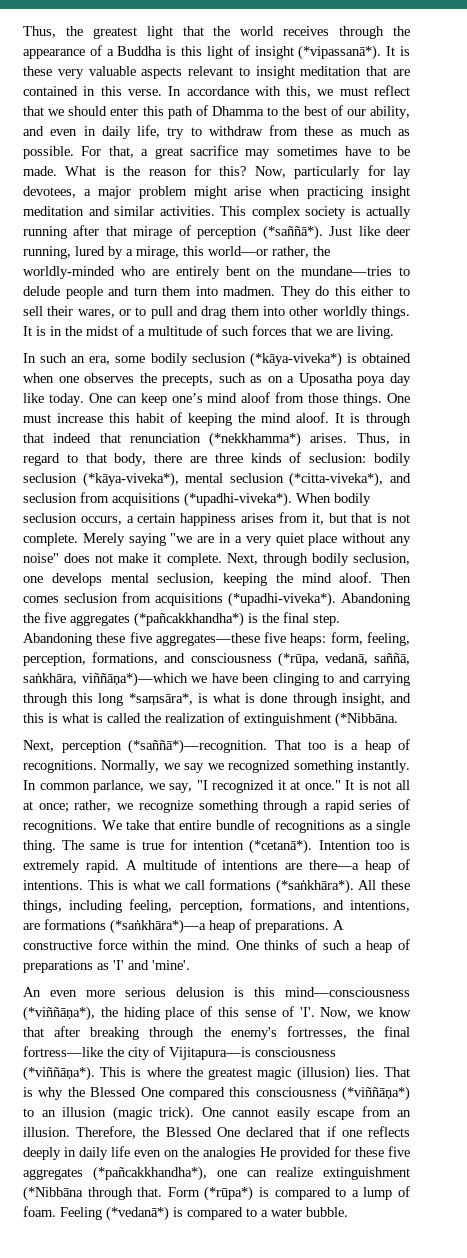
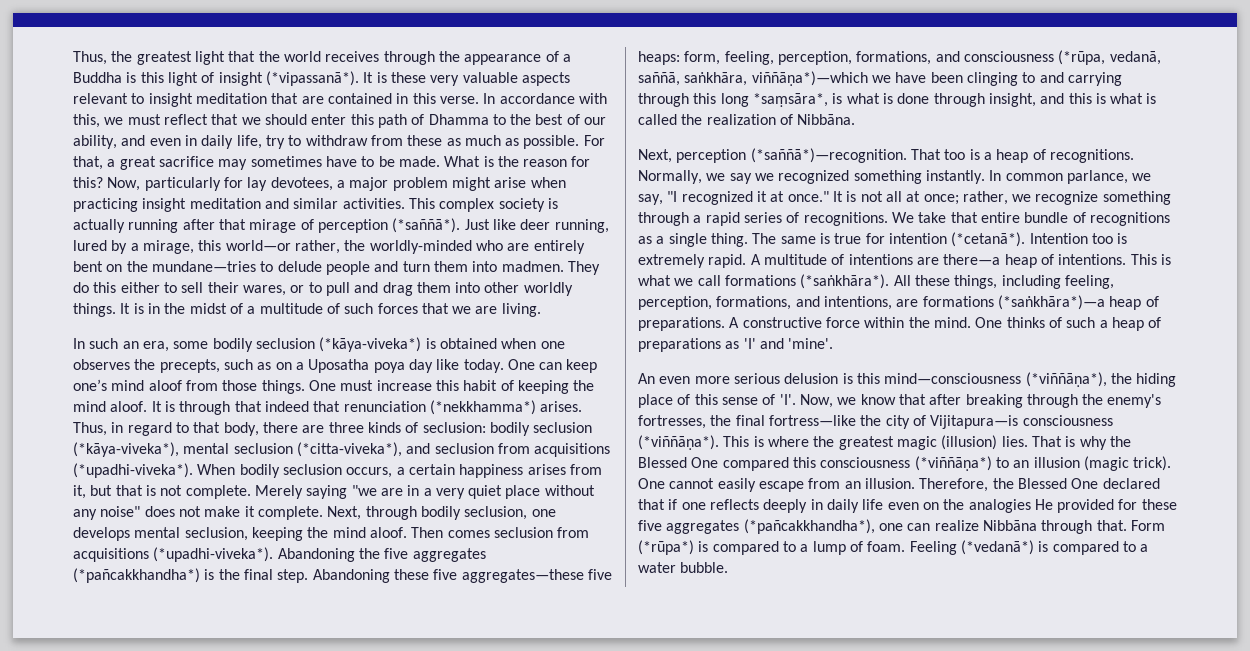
[244,712,398,727] extinguishment (*Nibbāna. -> [797,114,856,125] Nibbāna.
[323,1167,410,1180] [23,1186,83,1201] extinguishment (*Nibbāna -> [982,520,1037,531] Nibbāna

